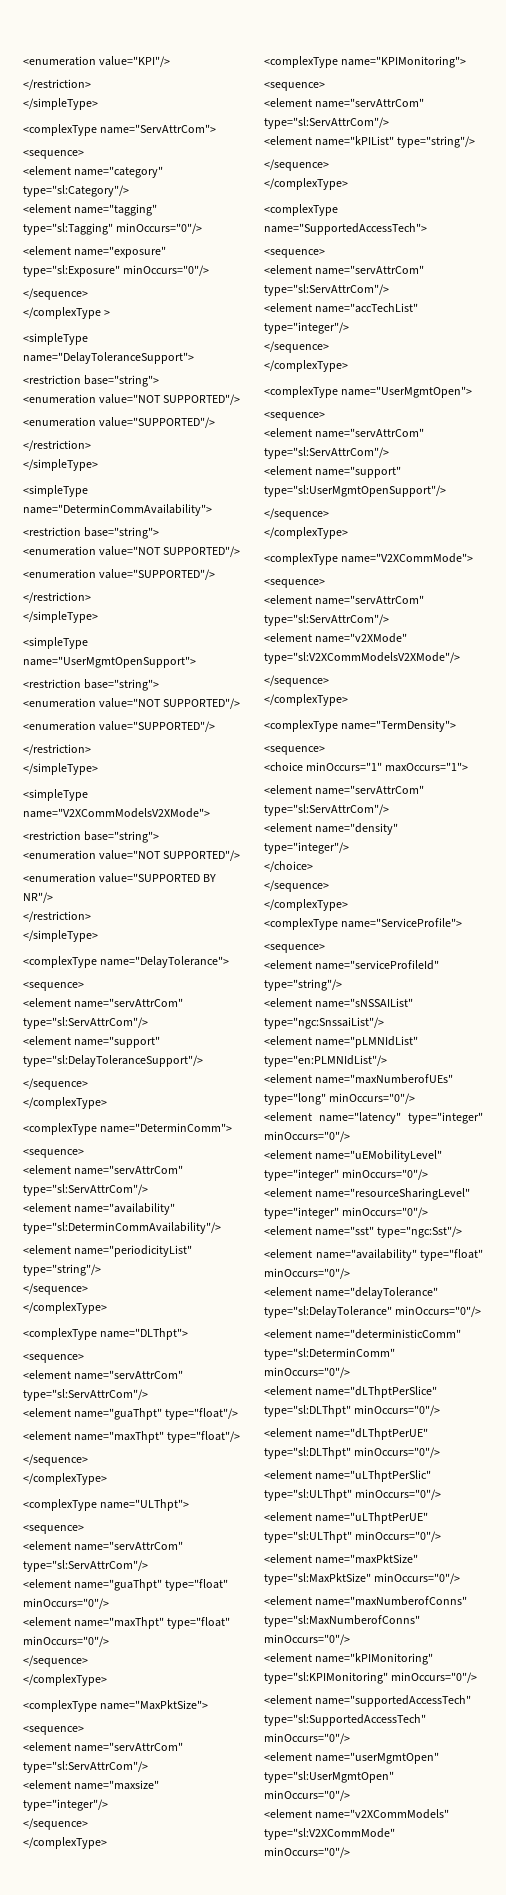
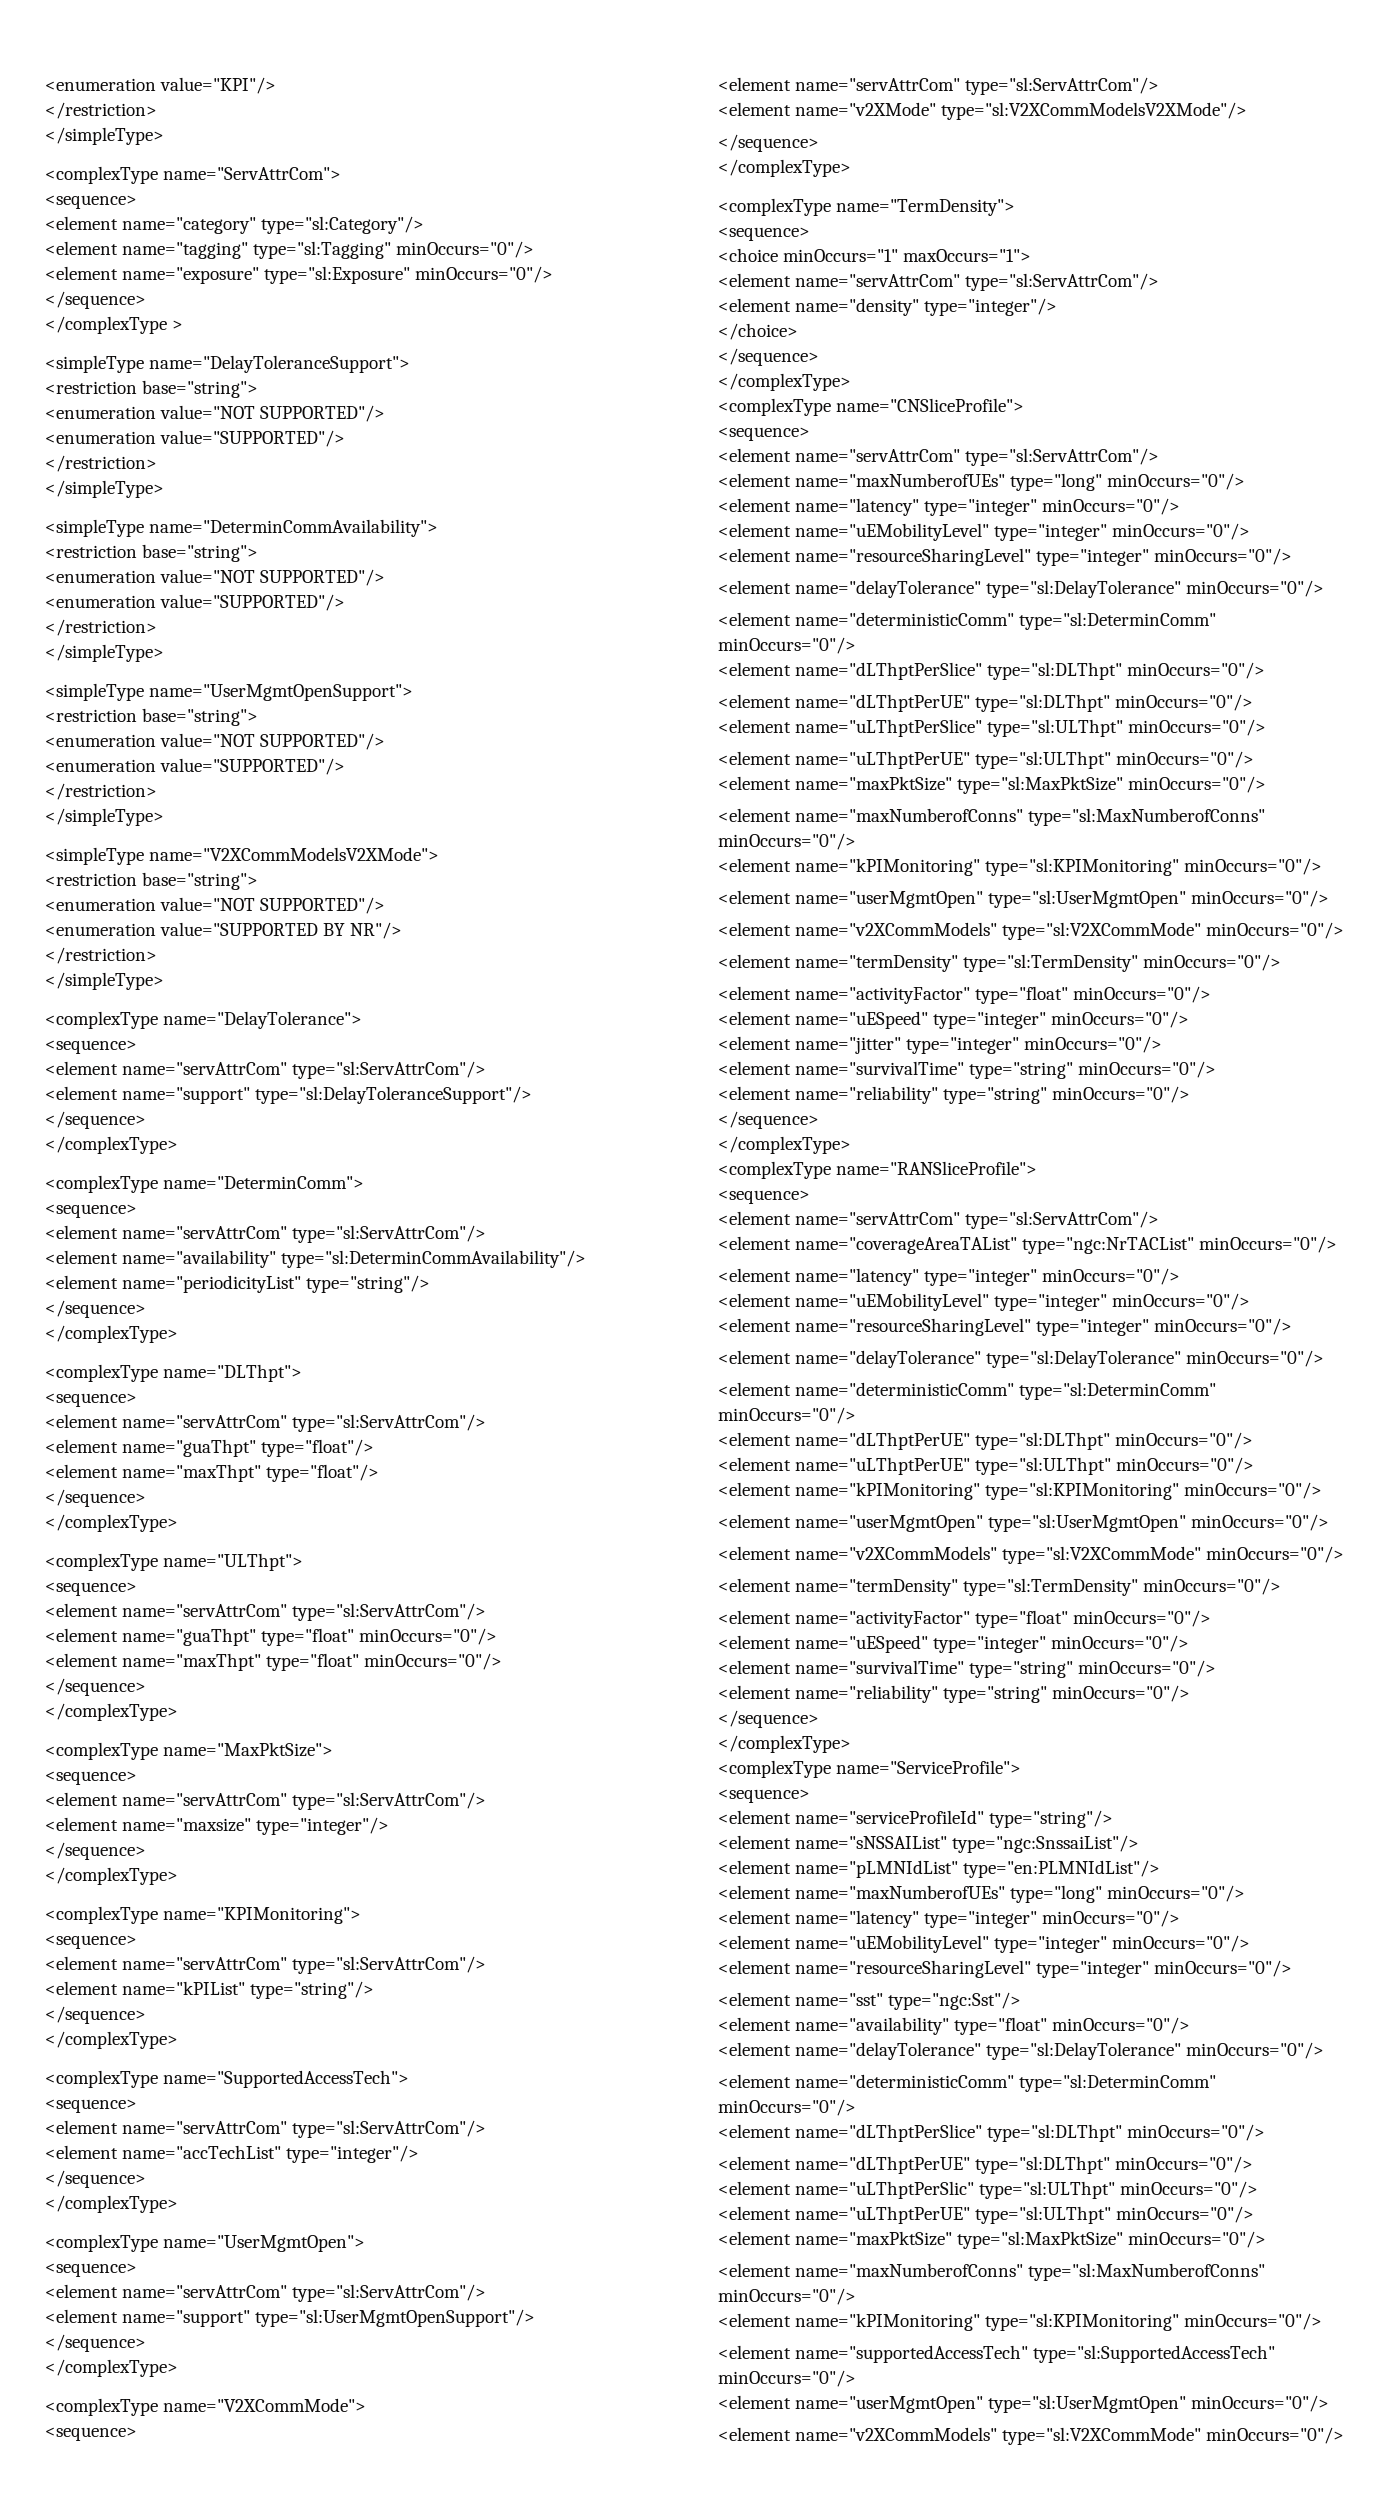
(348, 905) none -> [718,398,1025,416] [718,427,810,441] [718,448,1160,466] [718,473,1246,491] [718,498,1181,516] [718,523,1251,541] [718,548,1293,566] [718,580,1325,598] [718,612,1217,630] [718,637,856,654] [718,662,1266,680] [718,694,1254,712] [718,719,1267,737] [718,751,1255,769] [718,776,1267,794] [718,808,1266,826] [718,833,856,850] [718,858,1323,876] [718,890,1330,908] [718,922,1345,940] [718,954,1282,972] [718,986,1212,1004] [718,1011,1190,1029] [718,1036,1163,1054] [718,1061,1217,1079] [718,1086,1191,1104] [718,1111,819,1129] [718,1136,851,1154] [718,1161,1038,1179] [718,1190,810,1204] [718,1211,1160,1229] [718,1236,1338,1254] [718,1268,1181,1286] [718,1293,1251,1311] [718,1318,1293,1336] [718,1350,1325,1368] [718,1382,1217,1400] [718,1407,856,1424] [718,1432,1254,1450] [718,1457,1255,1475] [718,1482,1323,1500] [718,1514,1330,1532] [718,1546,1345,1564] [718,1578,1282,1596] [718,1610,1212,1628] [718,1635,1190,1653] [718,1660,1217,1678] [718,1685,1191,1703] [718,1710,819,1728] [718,1735,851,1753] // <complexType name="CNSliceProfile"> // <sequence> // <element name="servAttrCom" type="sl:ServAttrCom"/> // <element name="maxNumberofUEs" type="long" minOccurs="0"/> // <element name="latency" type="integer" minOccurs="0"/> // <element name="uEMobilityLevel" type="integer" minOccurs="0"/> // <element name="resourceSharingLevel" type="integer" minOccurs="0"/> // <element name="delayTolerance" type="sl:DelayTolerance" minOccurs="0"/> // <element name="deterministicComm" type="sl:DeterminComm" minOccurs="0"/> // <element name="dLThptPerSlice" type="sl:DLThpt" minOccurs="0"/> // <element name="dLThptPerUE" type="sl:DLThpt" minOccurs="0"/> // <element name="uLThptPerSlice" type="sl:ULThpt" minOccurs="0"/> // <element name="uLThptPerUE" type="sl:ULThpt" minOccurs="0"/> // <element name="maxPktSize" type="sl:MaxPktSize" minOccurs="0"/> // <element name="maxNumberofConns" type="sl:MaxNumberofConns" minOccurs="0"/> // <element name="kPIMonitoring" type="sl:KPIMonitoring" minOccurs="0"/> // <element name="userMgmtOpen" type="sl:UserMgmtOpen" minOccurs="0"/> // <element name="v2XCommModels" type="sl:V2XCommMode" minOccurs="0"/> // <element name="termDensity" type="sl:TermDensity" minOccurs="0"/> // <element name="activityFactor" type="float" minOccurs="0"/> // <element name="uESpeed" type="integer" minOccurs="0"/> // <element name="jitter" type="integer" minOccurs="0"/> // <element name="survivalTime" type="string" minOccurs="0"/> // <element name="reliability" type="string" minOccurs="0"/> // </sequence> // </complexType> // <complexType name="RANSliceProfile"> // <sequence> // <element name="servAttrCom" type="sl:ServAttrCom"/> // <element name="coverageAreaTAList" type="ngc:NrTACList" minOccurs="0"/> // <element name="latency" type="integer" minOccurs="0"/> // <element name="uEMobilityLevel" type="integer" minOccurs="0"/> // <element name="resourceSharingLevel" type="integer" minOccurs="0"/> // <element name="delayTolerance" type="sl:DelayTolerance" minOccurs="0"/> // <element name="deterministicComm" type="sl:DeterminComm" minOccurs="0"/> // <element name="dLThptPerUE" type="sl:DLThpt" minOccurs="0"/> // <element name="uLThptPerUE" type="sl:ULThpt" minOccurs="0"/> // <element name="kPIMonitoring" type="sl:KPIMonitoring" minOccurs="0"/> // <element name="userMgmtOpen" type="sl:UserMgmtOpen" minOccurs="0"/> // <element name="v2XCommModels" type="sl:V2XCommMode" minOccurs="0"/> // <element name="termDensity" type="sl:TermDensity" minOccurs="0"/> // <element name="activityFactor" type="float" minOccurs="0"/> // <element name="uESpeed" type="integer" minOccurs="0"/> // <element name="survivalTime" type="string" minOccurs="0"/> // <element name="reliability" type="string" minOccurs="0"/> // </sequence> // </complexType>

